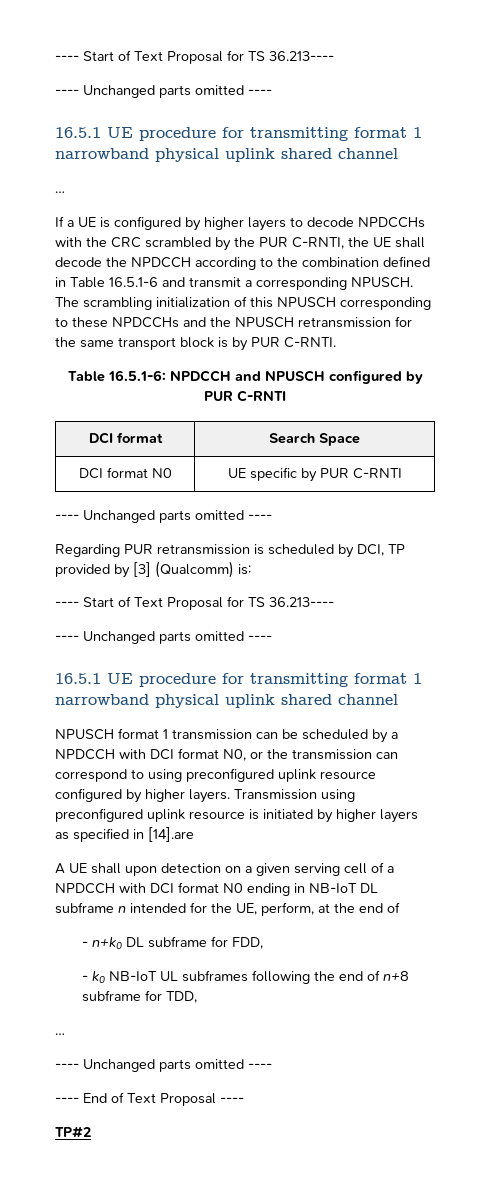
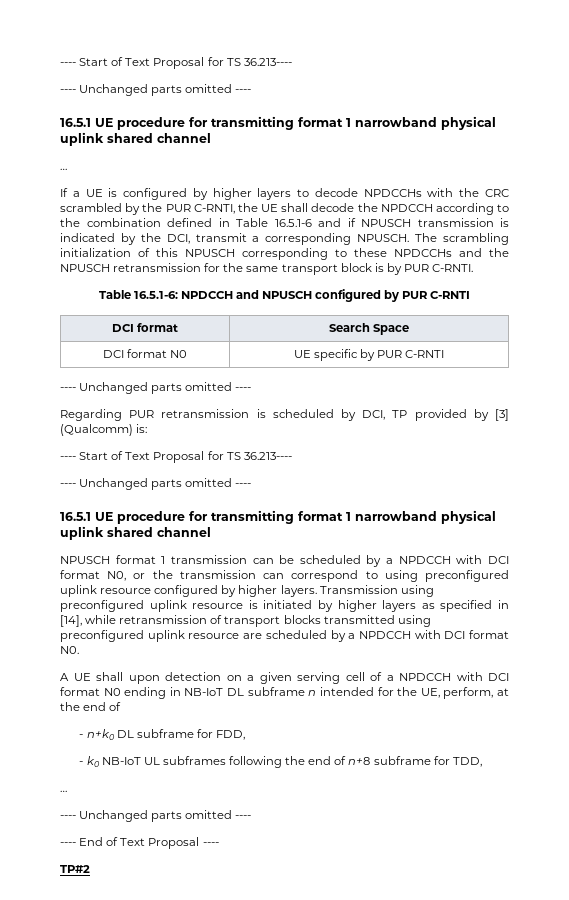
(185, 282) none -> [347,218,509,227] [60,233,190,245] if NPUSCH transmission is indicated by the DCI,
[148,827,194,842] [14].are -> [60,615,431,627] [60,630,509,642] [60,646,79,654] [14], while retransmission of transport blocks transmitted using preconfigured uplink resource are scheduled by a NPDCCH with DCI format N0.

